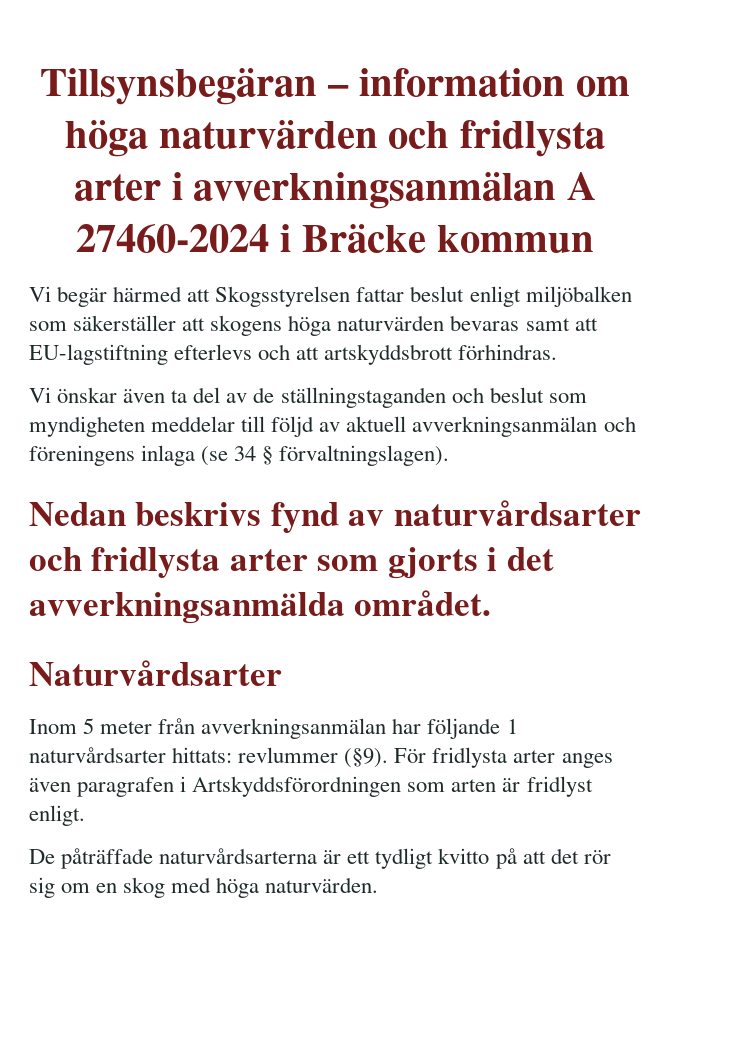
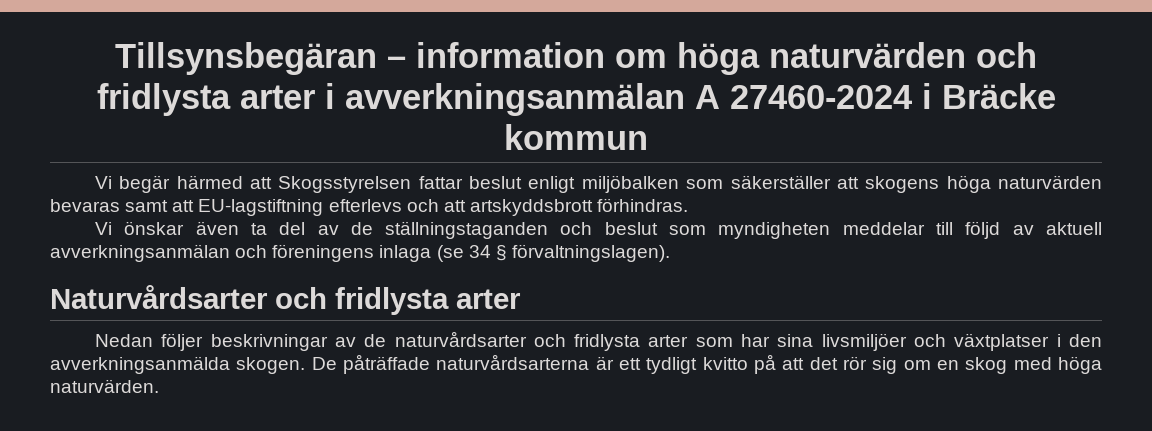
[29,502,385,533] Nedan beskrivs fynd av -> [50,285,521,315] [94,333,387,351] Naturvårdsarter och fridlysta arter // Nedan följer beskrivningar av de
[387,547,554,579] [29,590,492,624] [29,660,282,686] [29,718,518,739] [29,747,613,768] [29,776,593,797] [29,805,85,826] gjorts i det avverkningsanmälda området. // Naturvårdsarter // Inom 5 meter från avverkningsanmälan har följande 1 naturvårdsarter hittats: revlummer (§9). För fridlysta arter anges även paragrafen i Artskyddsförordningen som arten är fridlyst enligt. // -> [741,333,1102,351] [50,356,306,374] har sina livsmiljöer och växtplatser i den avverkningsanmälda skogen.

